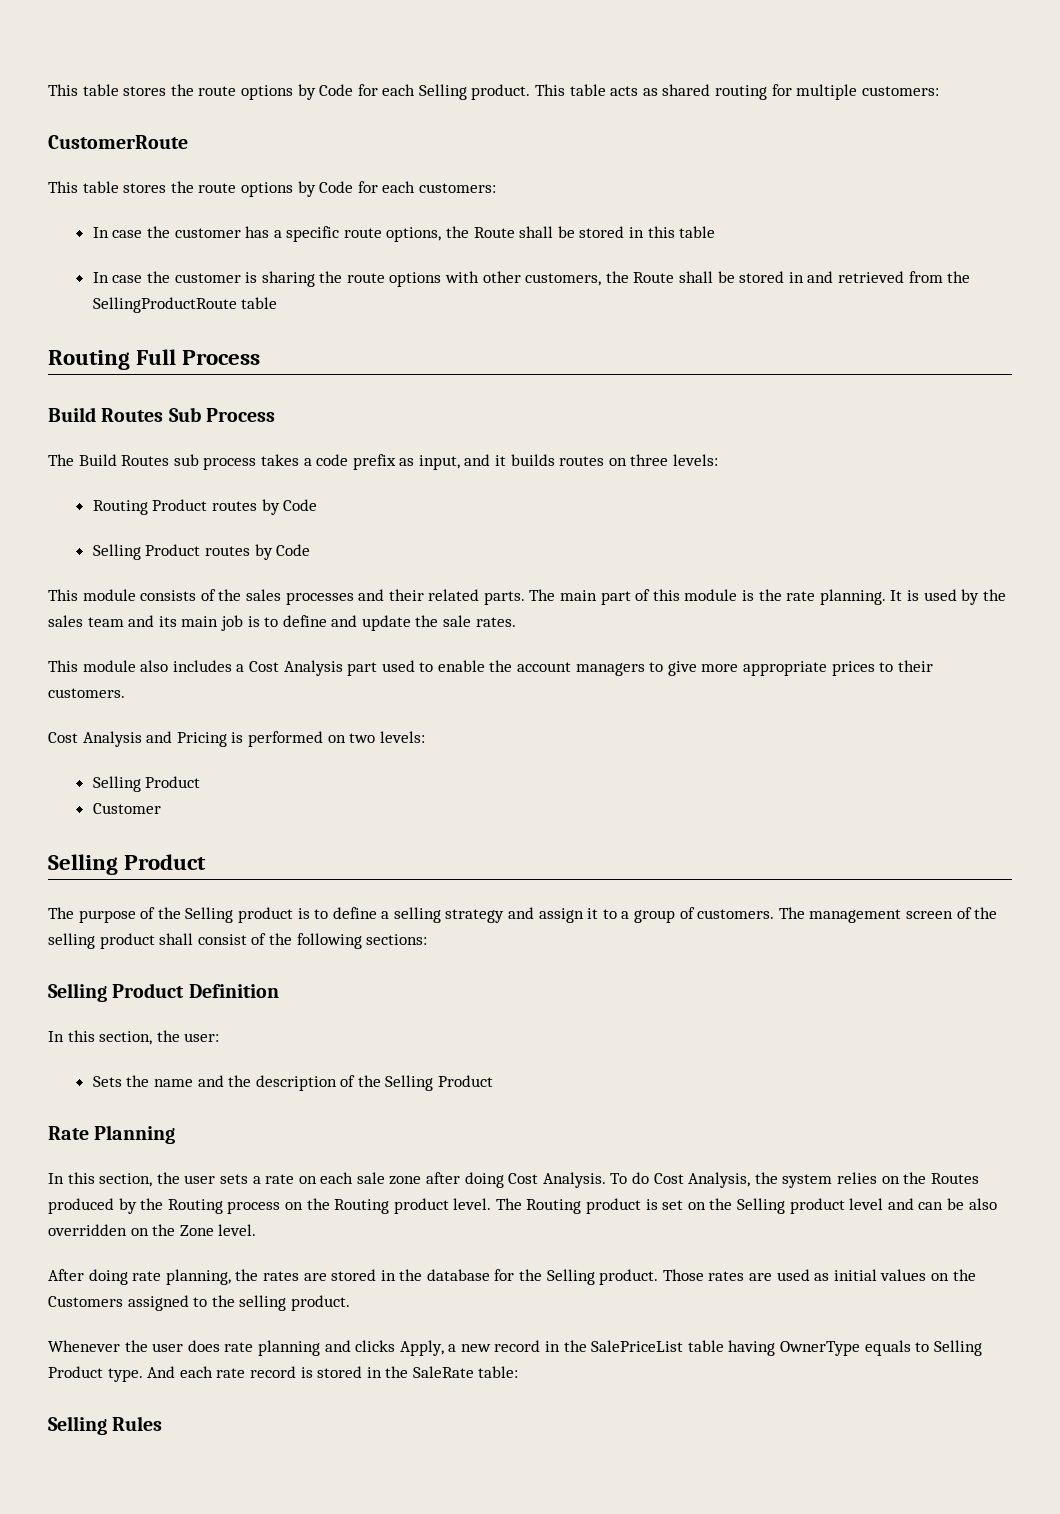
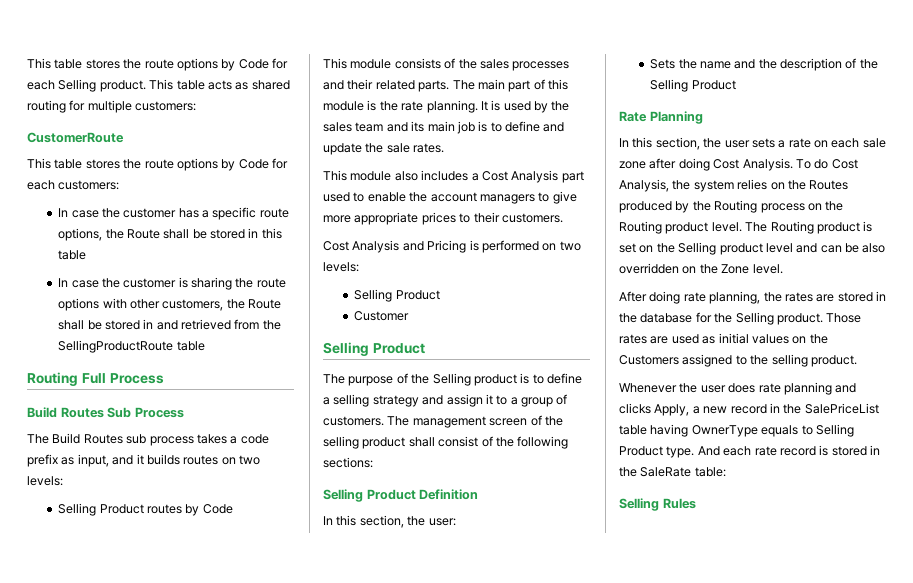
[630,454,719,466] [92,499,318,515] three levels: // Routing Product routes by Code -> [239,455,260,465] [27,476,63,486] two levels:

